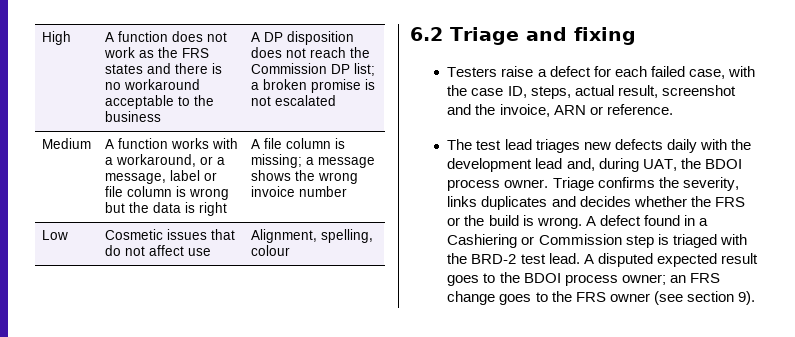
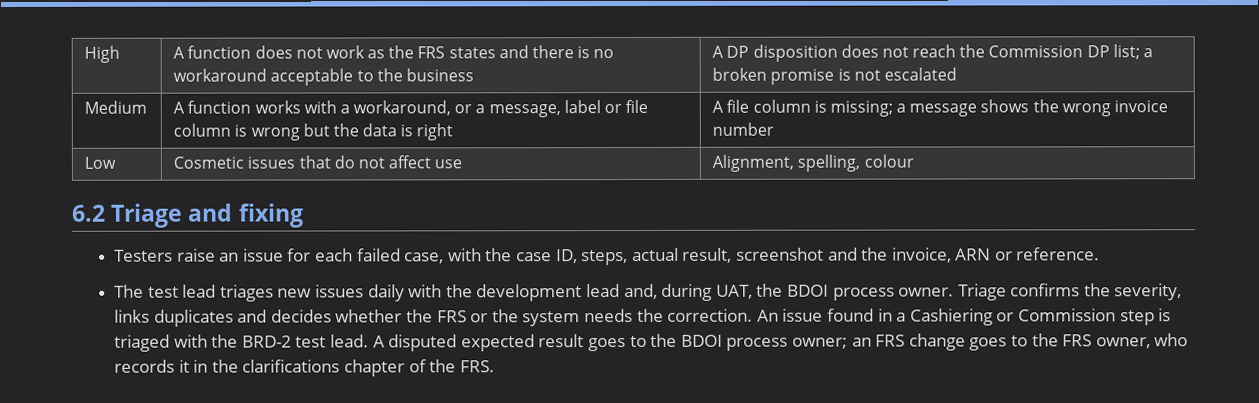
[537,66,591,77] a defect -> [219,248,284,262] an issue
[614,139,663,150] defects -> [315,284,365,298] issues
[488,215,641,229] build is wrong. A defect -> [522,308,824,327] system needs the correction. An issue
[609,291,755,305] owner (see section 9). -> [1095,333,1189,349] [114,359,495,377] owner, who records it in the clarifications chapter of the FRS.

